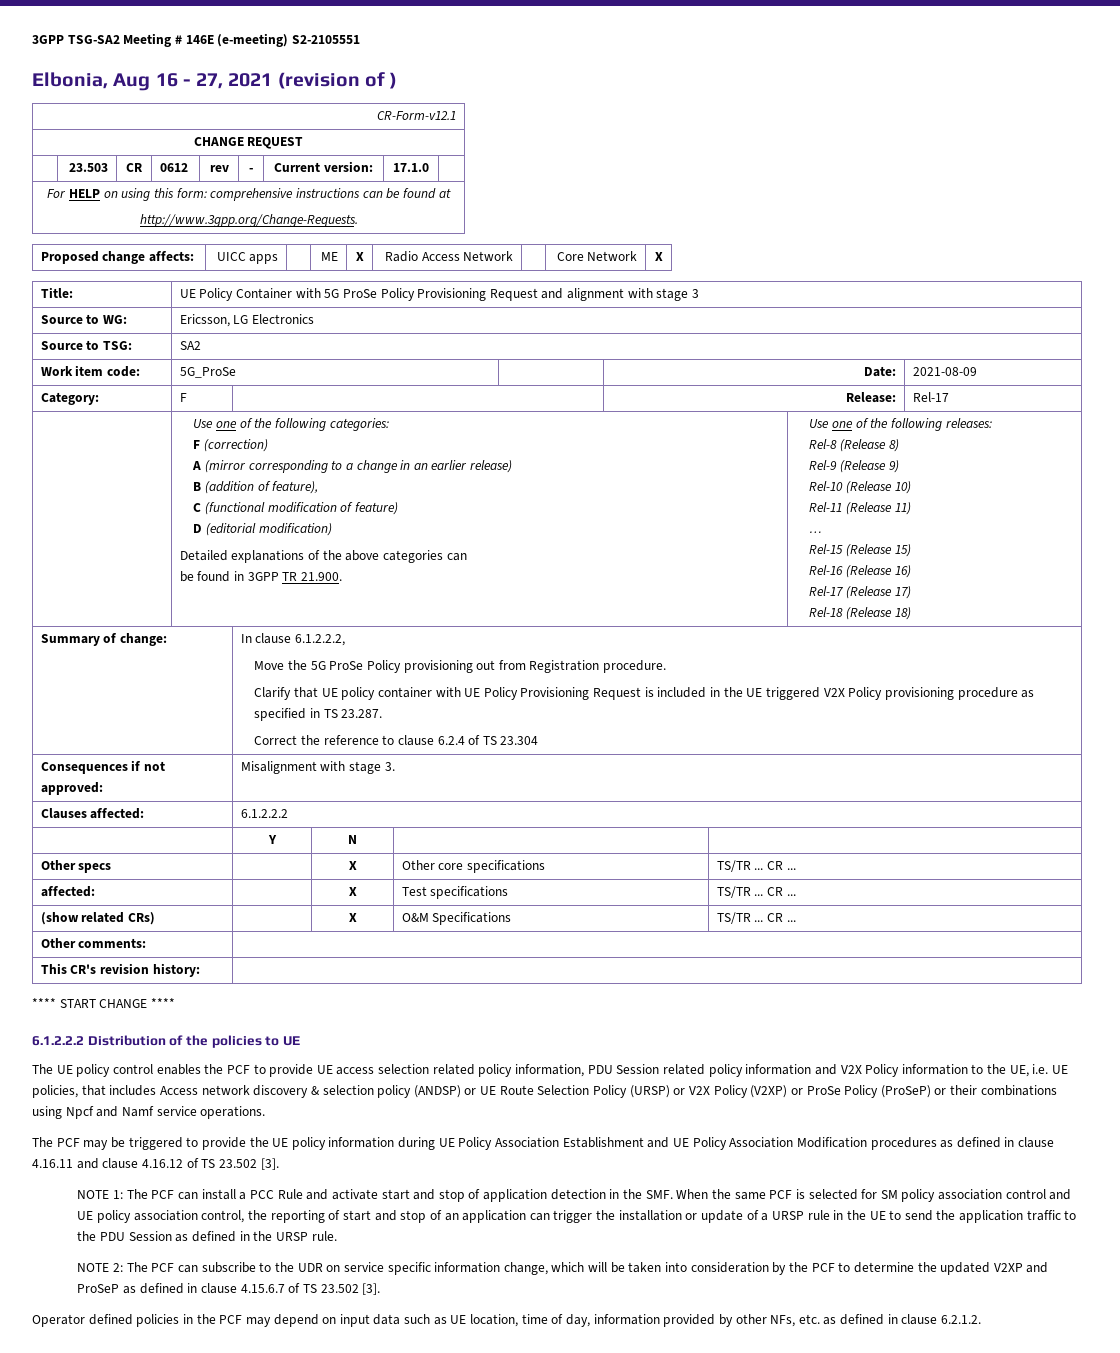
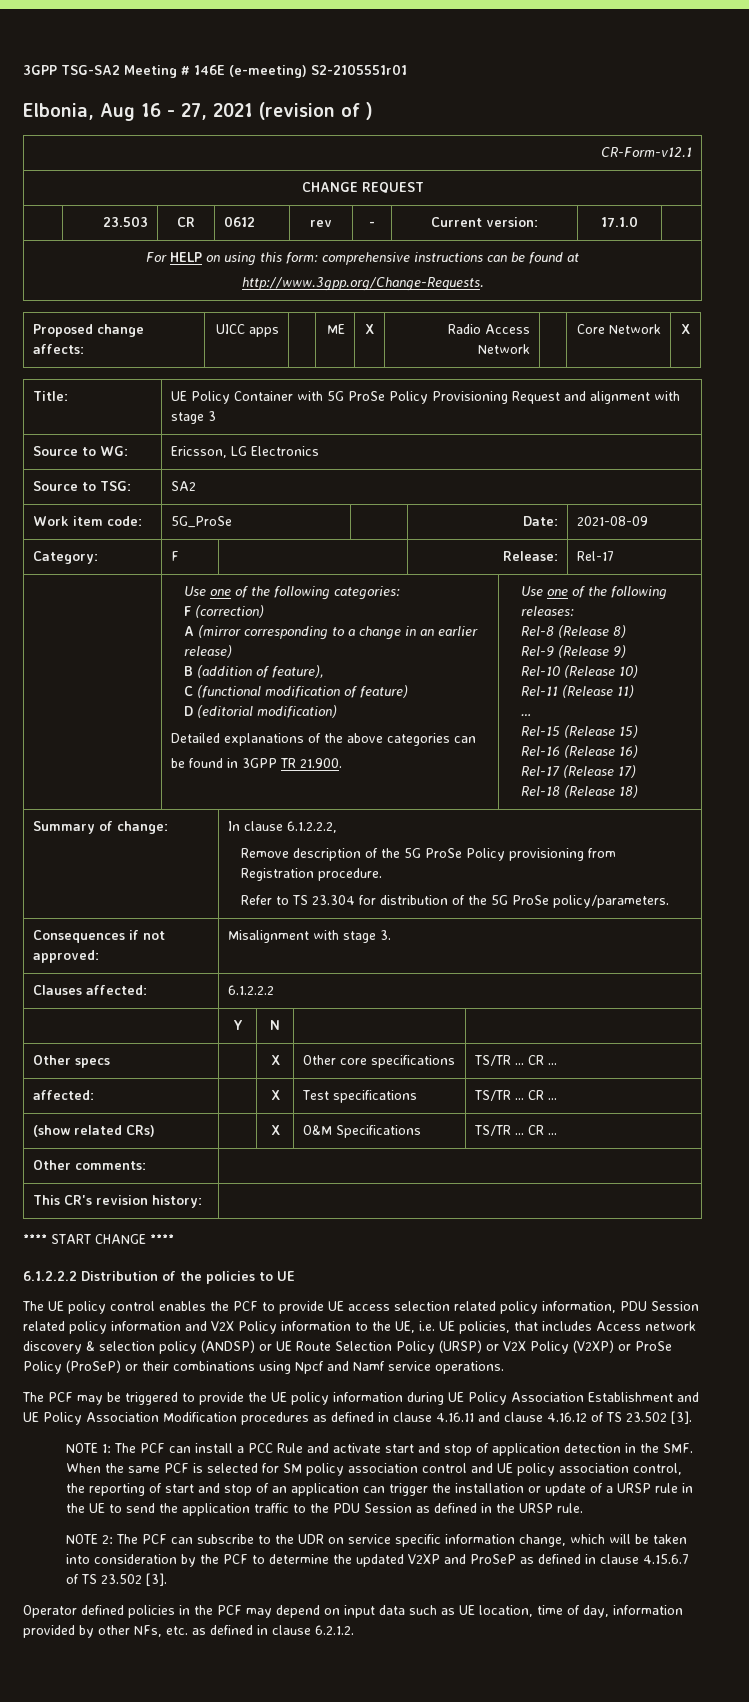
[291,35,360,44] S2-2105551 -> [311,64,407,75] S2-2105551r01
[254,661,285,670] Move -> [241,848,379,861] Remove description of
[476,660,496,670] out -> (585, 854) none
[254,687,1035,700] [254,708,383,721] [254,735,539,746] Clarify that UE policy container with UE Policy Provisioning Request is included in the UE triggered V2X Policy provisioning procedure as specified in TS 23.287. // Correct the reference to clause 6.2.4 of TS 23.304 -> [241,895,670,908] Refer to TS 23.304 for distribution of the 5G ProSe policy/parameters.

